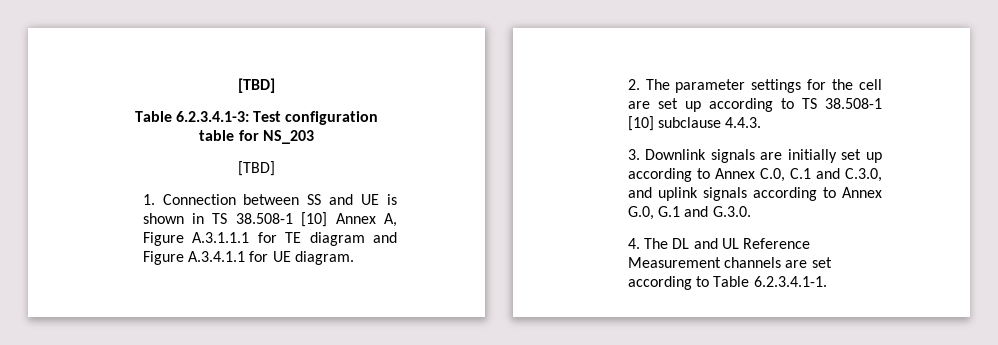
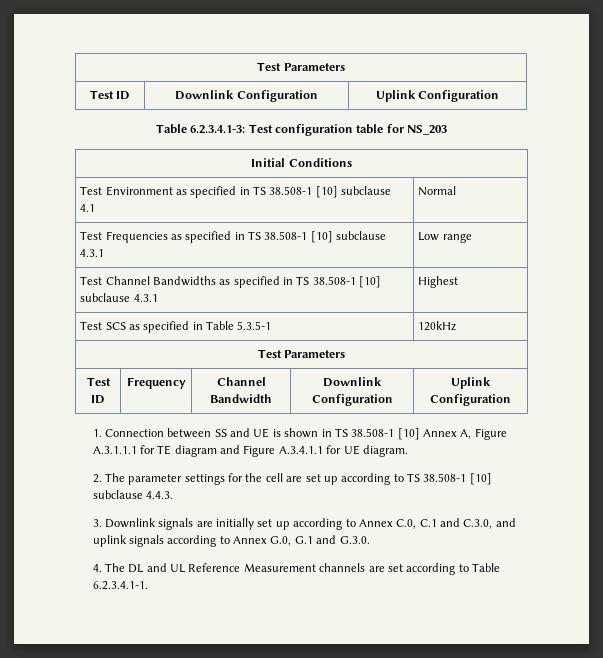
[238,78,275,93] [TBD] -> [257,62,345,71] [89,90,131,100] [175,90,318,102] [375,90,500,102] Test Parameters // Test ID | Downlink Configuration | Uplink Configuration
[238,161,275,176] // [TBD] -> [251,158,352,167] [80,186,392,198] [80,204,96,212] [418,186,457,196] [80,231,387,243] [80,249,105,257] [418,232,472,243] [80,276,382,288] [80,293,158,302] [418,276,459,288] [80,321,272,333] [418,321,457,331] [257,349,346,358] [86,377,111,386] [91,395,105,404] [126,377,186,389] [216,377,266,386] [210,394,272,403] [323,377,382,387] [311,394,393,406] [451,377,491,389] [430,394,511,406] // Initial Conditions // Test Environment as specified in TS 38.508-1 [10] subclause 4.1 | Normal // Test Frequencies as specified in TS 38.508-1 [10] subclause 4.3.1 | Low range // Test Channel Bandwidths as specified in TS 38.508-1 [10] subclause 4.3.1 | Highest // Test SCS as specified in Table 5.3.5-1 | 120kHz // Test Parameters // Test ID | Frequency | Channel Bandwidth | Downlink Configuration | Uplink Configuration

